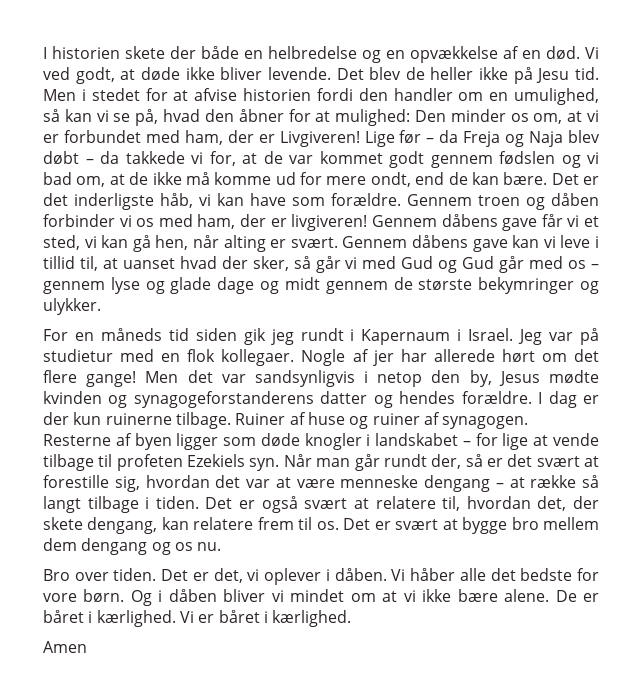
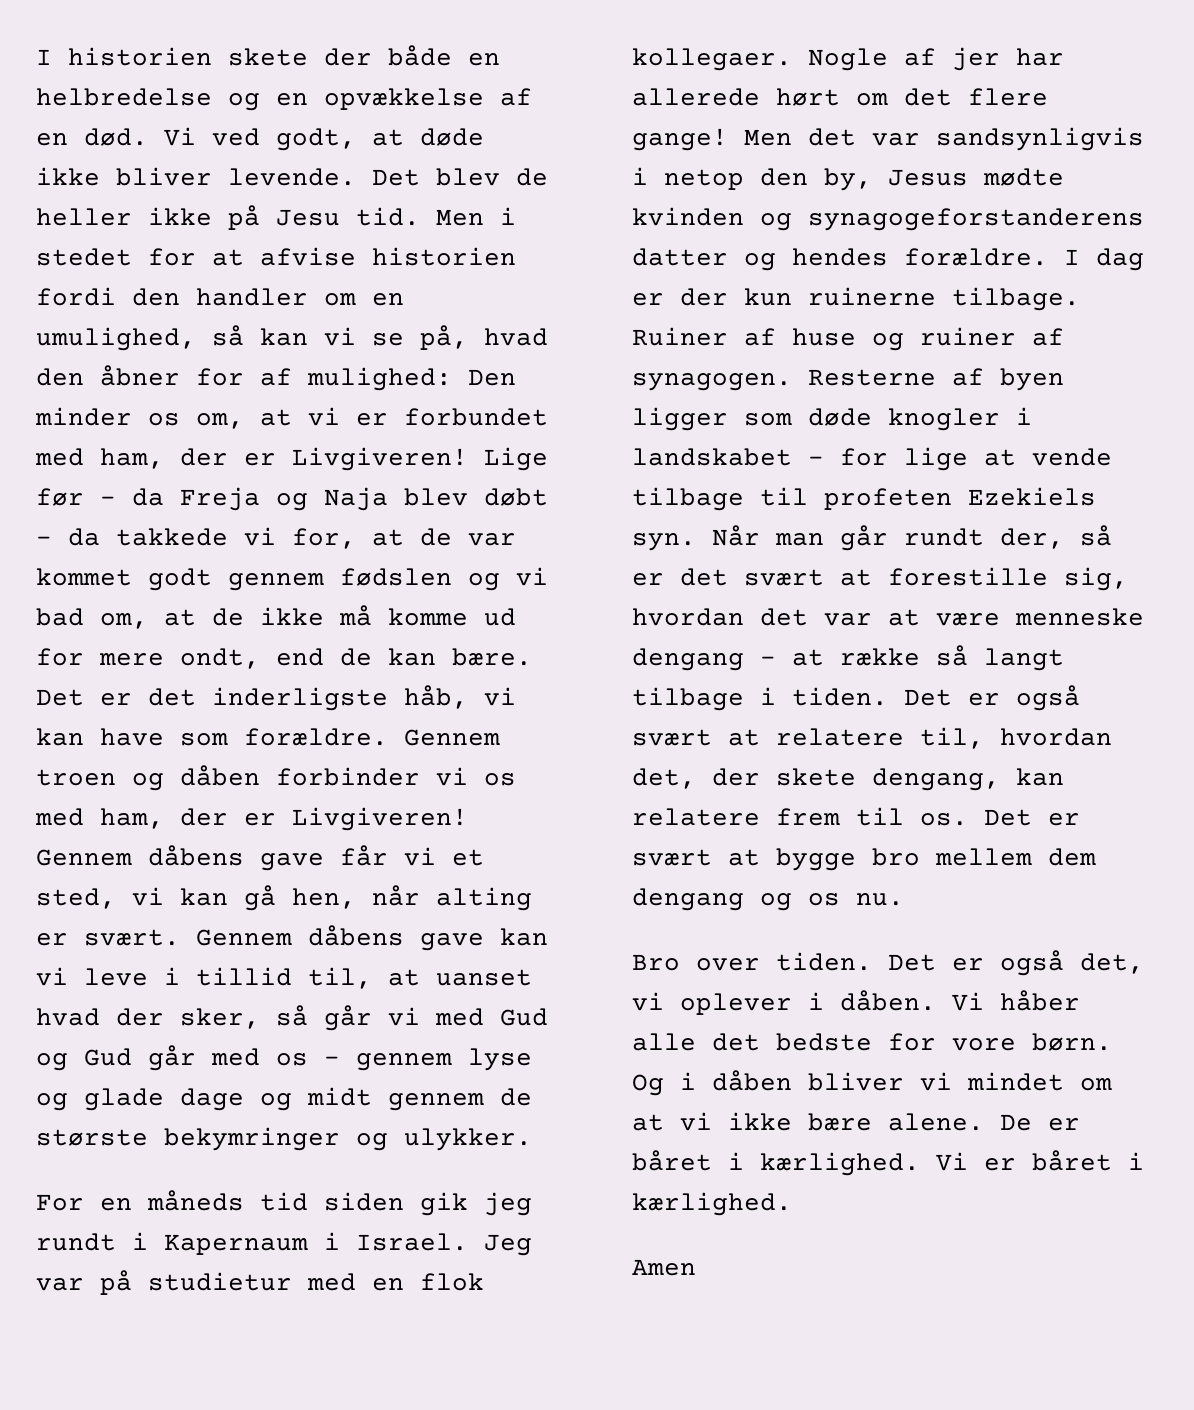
[315,111,331,122] at -> [260,368,292,386] af
[291,214,368,231] livgiveren! -> [292,807,468,831] Livgiveren!
(209, 576) none -> [1000,950,1064,976] også

